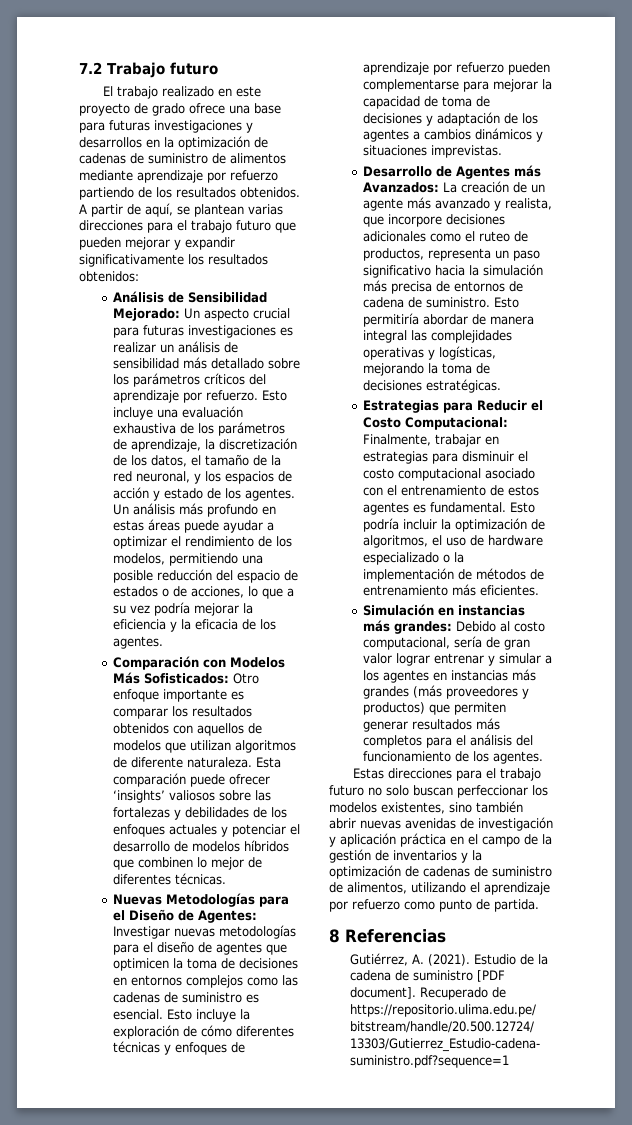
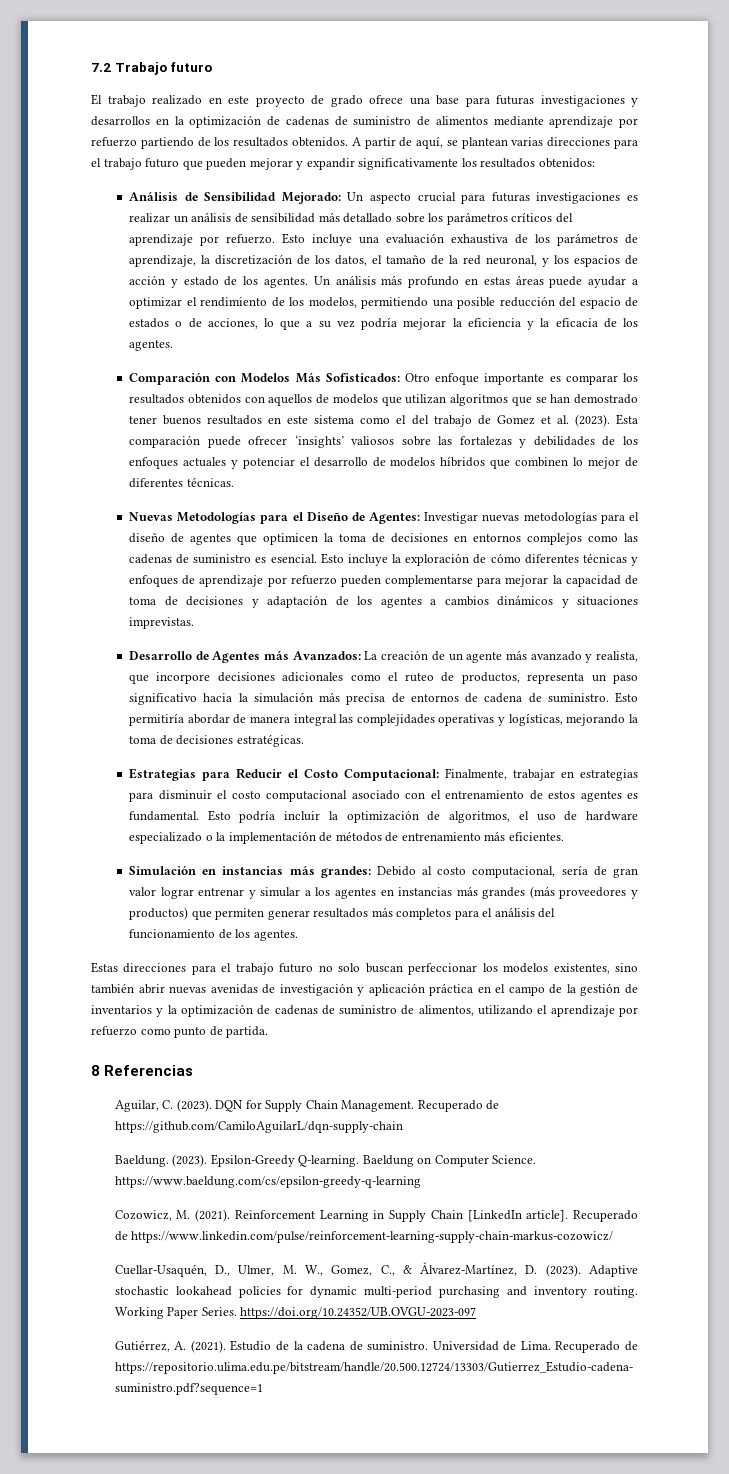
[113,757,253,768] de diferente naturaleza. -> [511,394,638,406] [129,414,610,427] que se han demostrado tener buenos resultados en este sistema como el del trabajo de Gomez et al. (2023).
(446, 936) none -> [114,1099,500,1112] [114,1121,403,1133] [114,1154,537,1167] [114,1176,421,1188] [114,1209,639,1222] [114,1231,614,1243] [114,1262,639,1277] [114,1286,638,1298] [114,1307,477,1319] // Aguilar, C. (2023). DQN for Supply Chain Management. Recuperado de https://github.com/CamiloAguilarL/dqn-supply-chain // Baeldung. (2023). Epsilon-Greedy Q-learning. Baeldung on Computer Science. https://www.baeldung.com/cs/epsilon-greedy-q-learning // Cozowicz, M. (2021). Reinforcement Learning in Supply Chain [LinkedIn article]. Recuperado de https://www.linkedin.com/pulse/reinforcement-learning-supply-chain-markus-cozowicz/ // Cuellar-Usaquén, D., Ulmer, M. W., Gomez, C., & Álvarez-Martínez, D. (2023). Adaptive stochastic lookahead policies for dynamic multi-period purchasing and inventory routing. Working Paper Series. https://doi.org/10.24352/UB.OVGU-2023-097
[412,970,505,982] [349,987,416,999] suministro [PDF document]. -> [367,1341,551,1351] suministro. Universidad de Lima.

